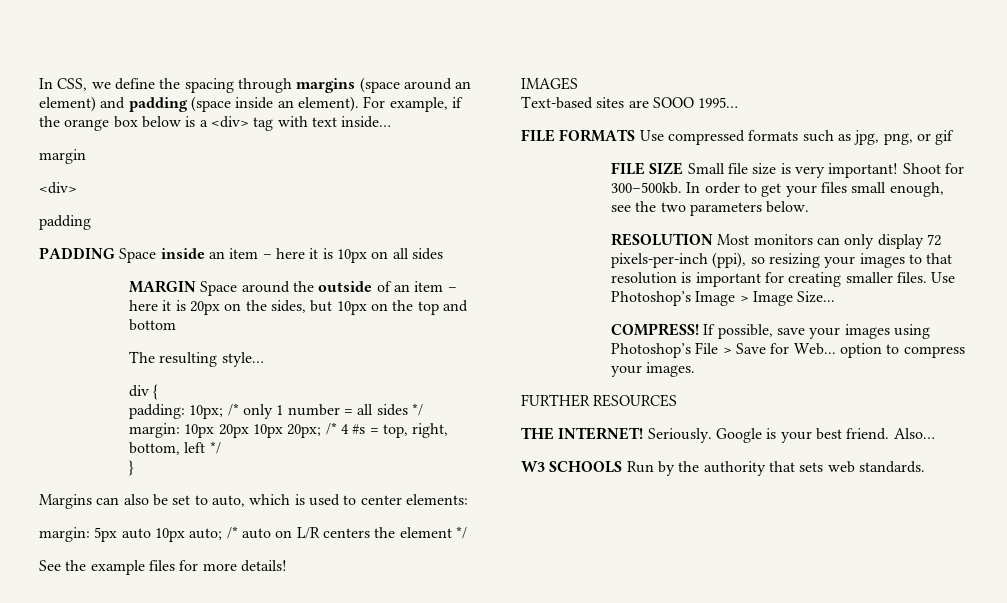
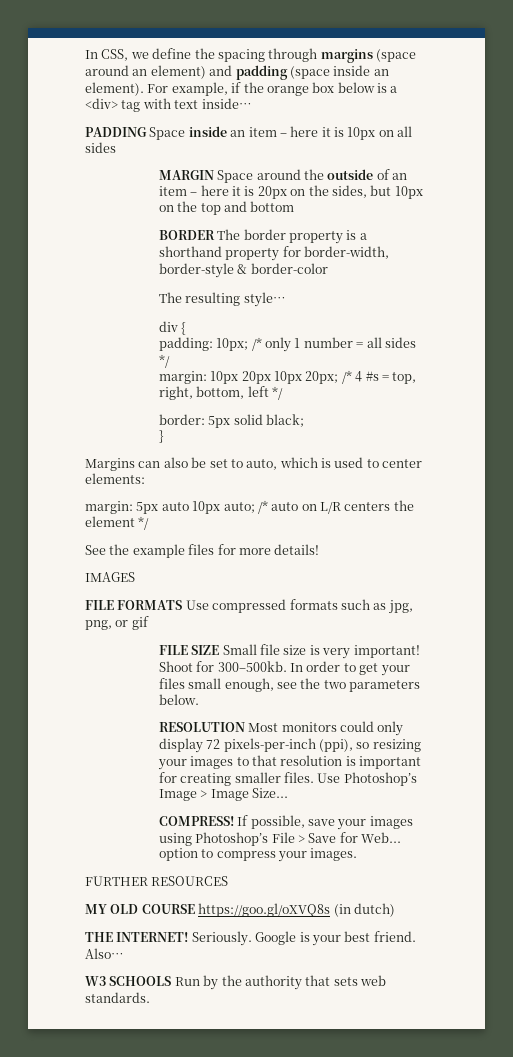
[39,149,86,164] [39,182,77,194] [39,215,91,230] // margin // <div> // padding -> (252, 103) none
(177, 325) none -> [158,229,367,244] [158,246,390,261] [158,263,328,278] // BORDER The border property is a shorthand property for border-width, border-style & border-color
(221, 447) none -> [158,414,305,428] // border: 5px solid black;
[521,96,739,109] // Text-based sites are SOOO 1995… -> (135, 577) none
[817,237,841,245] can -> [340,721,375,732] could
(678, 400) none -> [85,903,395,917] // MY OLD COURSE https://goo.gl/oXVQ8s (in dutch)

